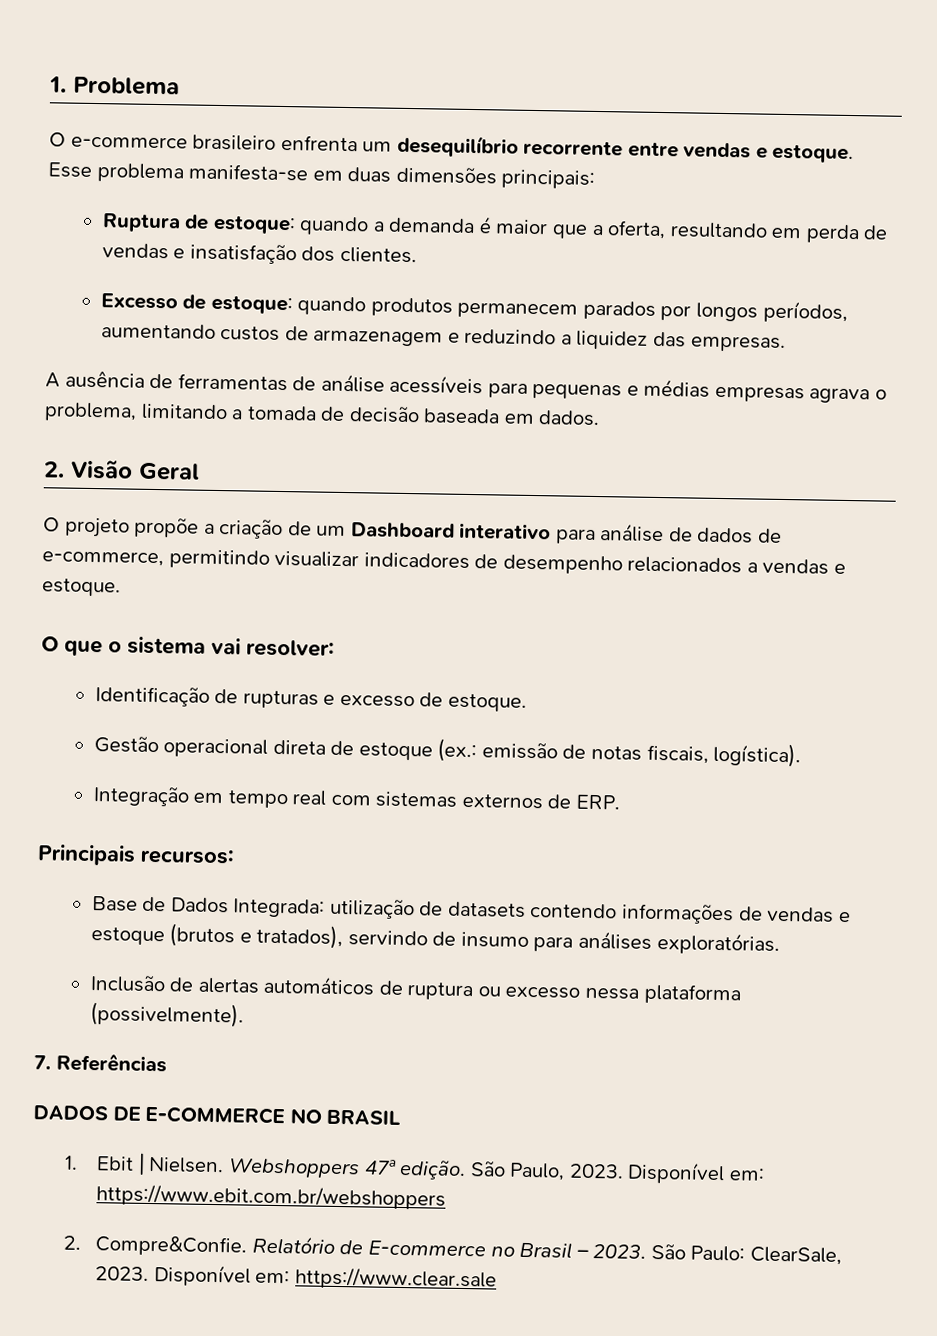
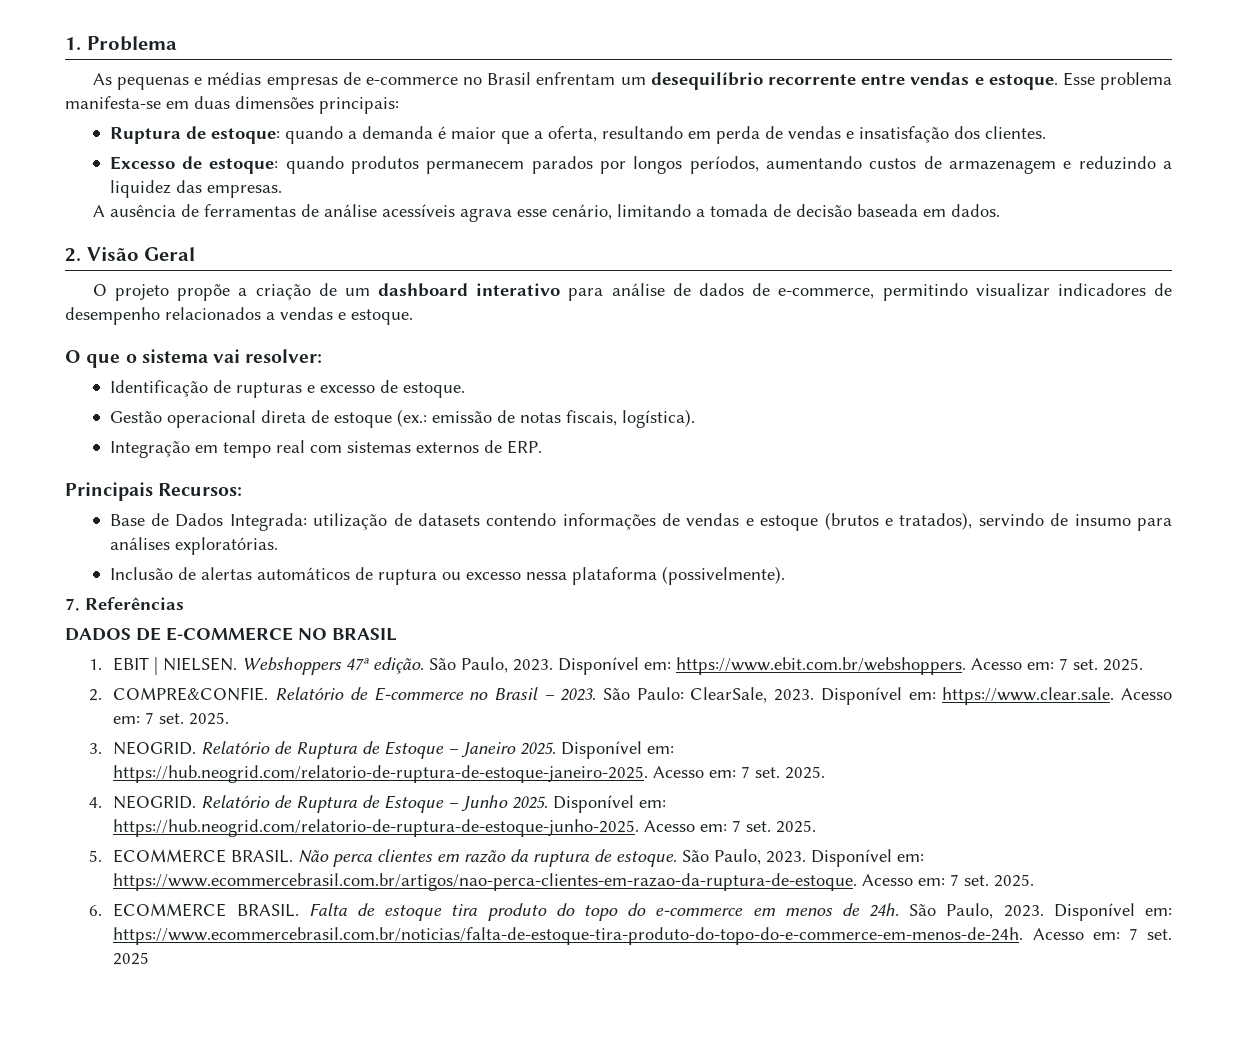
[49,132,358,152] O e-commerce brasileiro enfrenta -> [92,72,616,90] As pequenas e médias empresas de e-commerce no Brasil enfrentam
[487,378,887,404] [44,402,137,422] para pequenas e médias empresas agrava o problema, -> [459,204,612,222] agrava esse cenário,
[350,522,455,539] Dashboard -> [378,283,469,297] dashboard
[140,848,235,865] recursos: -> [158,483,243,496] Recursos:
[96,1152,225,1175] Ebit | Nielsen. -> [113,657,238,675] EBIT | NIELSEN.
[96,1184,447,1210] [63,1235,248,1257] https://www.ebit.com.br/webshoppers // 2. Compre&Confie. -> [676,657,1144,675] [89,687,269,701] https://www.ebit.com.br/webshoppers. Acesso em: 7 set. 2025. // 2. COMPRE&CONFIE.
[294,1267,497,1291] https://www.clear.sale -> [942,687,1173,705] [113,712,230,725] [89,741,675,759] [113,765,826,783] [89,795,667,813] [113,819,817,837] [89,849,925,867] [113,873,1035,891] [89,903,1172,921] [113,927,1172,945] [113,952,150,965] https://www.clear.sale. Acesso em: 7 set. 2025. // 3. NEOGRID. Relatório de Ruptura de Estoque – Janeiro 2025. Disponível em: https://hub.neogrid.com/relatorio-de-ruptura-de-estoque-janeiro-2025. Acesso em: 7 set. 2025. // 4. NEOGRID. Relatório de Ruptura de Estoque – Junho 2025. Disponível em: https://hub.neogrid.com/relatorio-de-ruptura-de-estoque-junho-2025. Acesso em: 7 set. 2025. // 5. ECOMMERCE BRASIL. Não perca clientes em razão da ruptura de estoque. São Paulo, 2023. Disponível em: https://www.ecommercebrasil.com.br/artigos/nao-perca-clientes-em-razao-da-ruptura-de-estoque. Acesso em: 7 set. 2025. // 6. ECOMMERCE BRASIL. Falta de estoque tira produto do topo do e-commerce em menos de 24h. São Paulo, 2023. Disponível em: https://www.ecommercebrasil.com.br/noticias/falta-de-estoque-tira-produto-do-topo-do-e-commerce-em-menos-de-24h. Acesso em: 7 set. 2025

